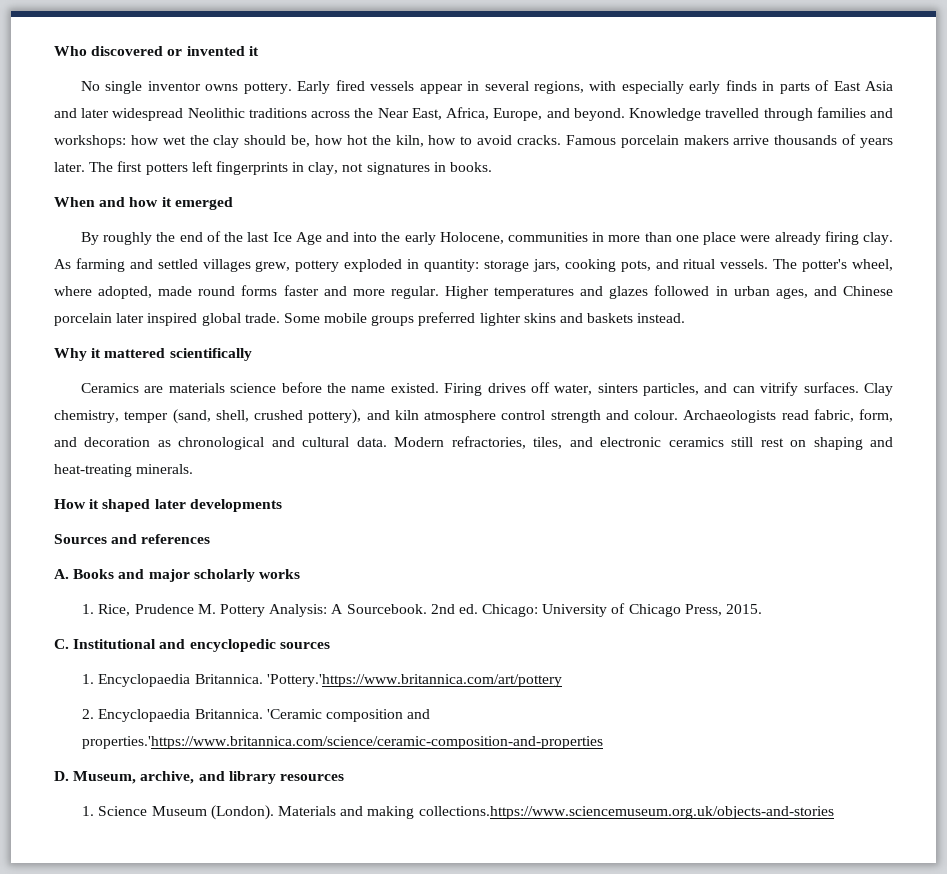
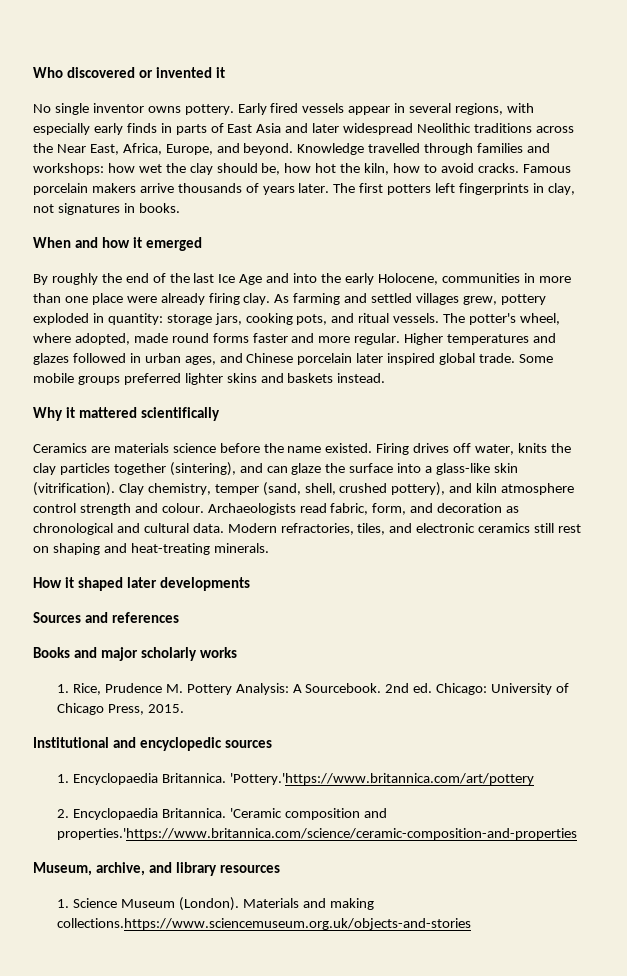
[597,382,859,396] sinters particles, and can vitrify surfaces. -> [517,443,571,453] [33,462,518,476] [33,482,115,496] knits the clay particles together (sintering), and can glaze the surface into a glass-like skin (vitrification).
[54,569,69,579] A. -> (179, 617) none
[54,639,69,649] C. -> (184, 708) none
[54,771,69,781] D. -> (578, 834) none

